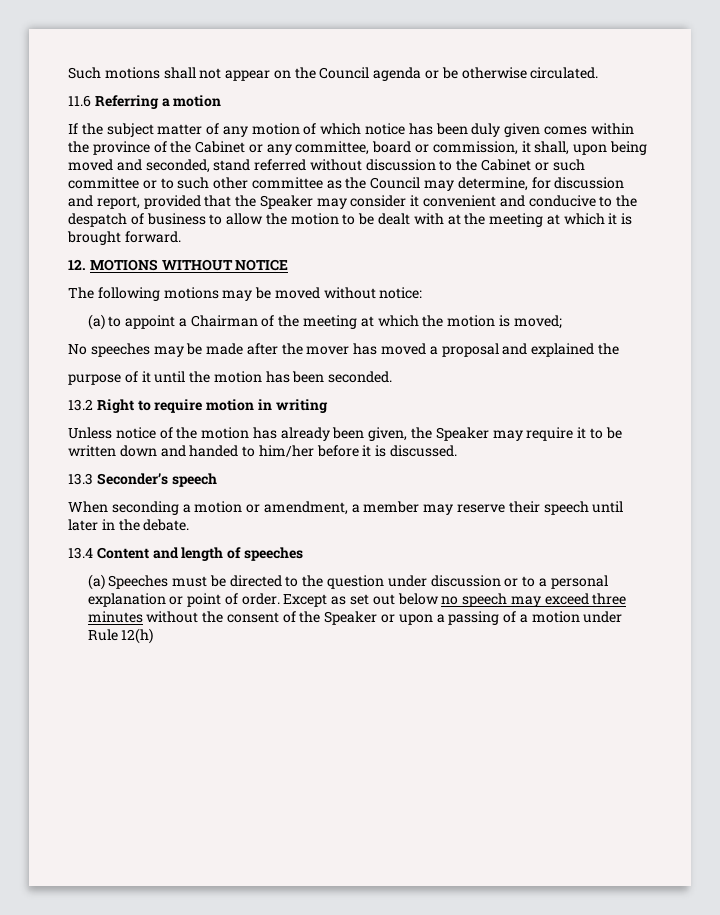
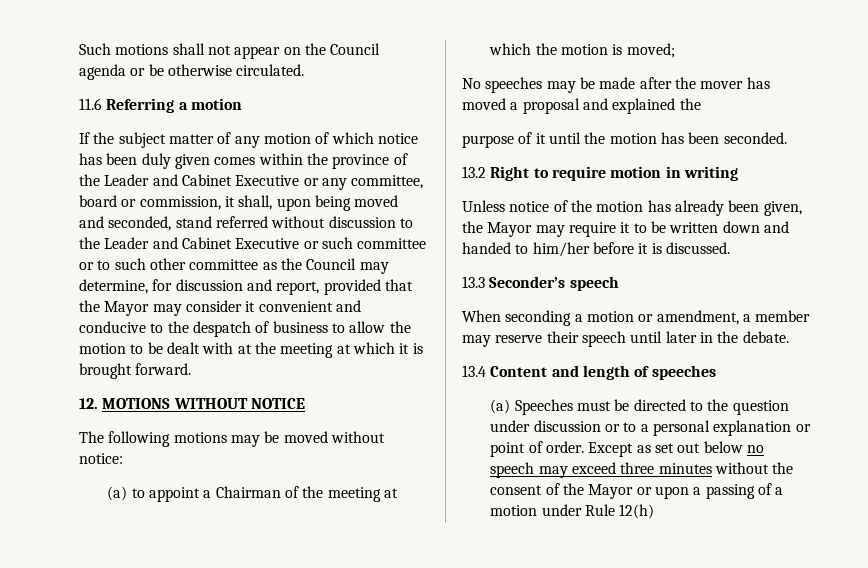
[195,141,246,153] Cabinet -> [104,174,300,186] Leader and Cabinet Executive
[481,159,532,171] Cabinet -> [104,237,300,249] Leader and Cabinet Executive
[259,195,313,209] Speaker -> [104,301,150,316] Mayor
[435,427,489,441] Speaker -> [487,222,533,237] Mayor
[324,611,378,625] Speaker -> [588,484,634,499] Mayor

